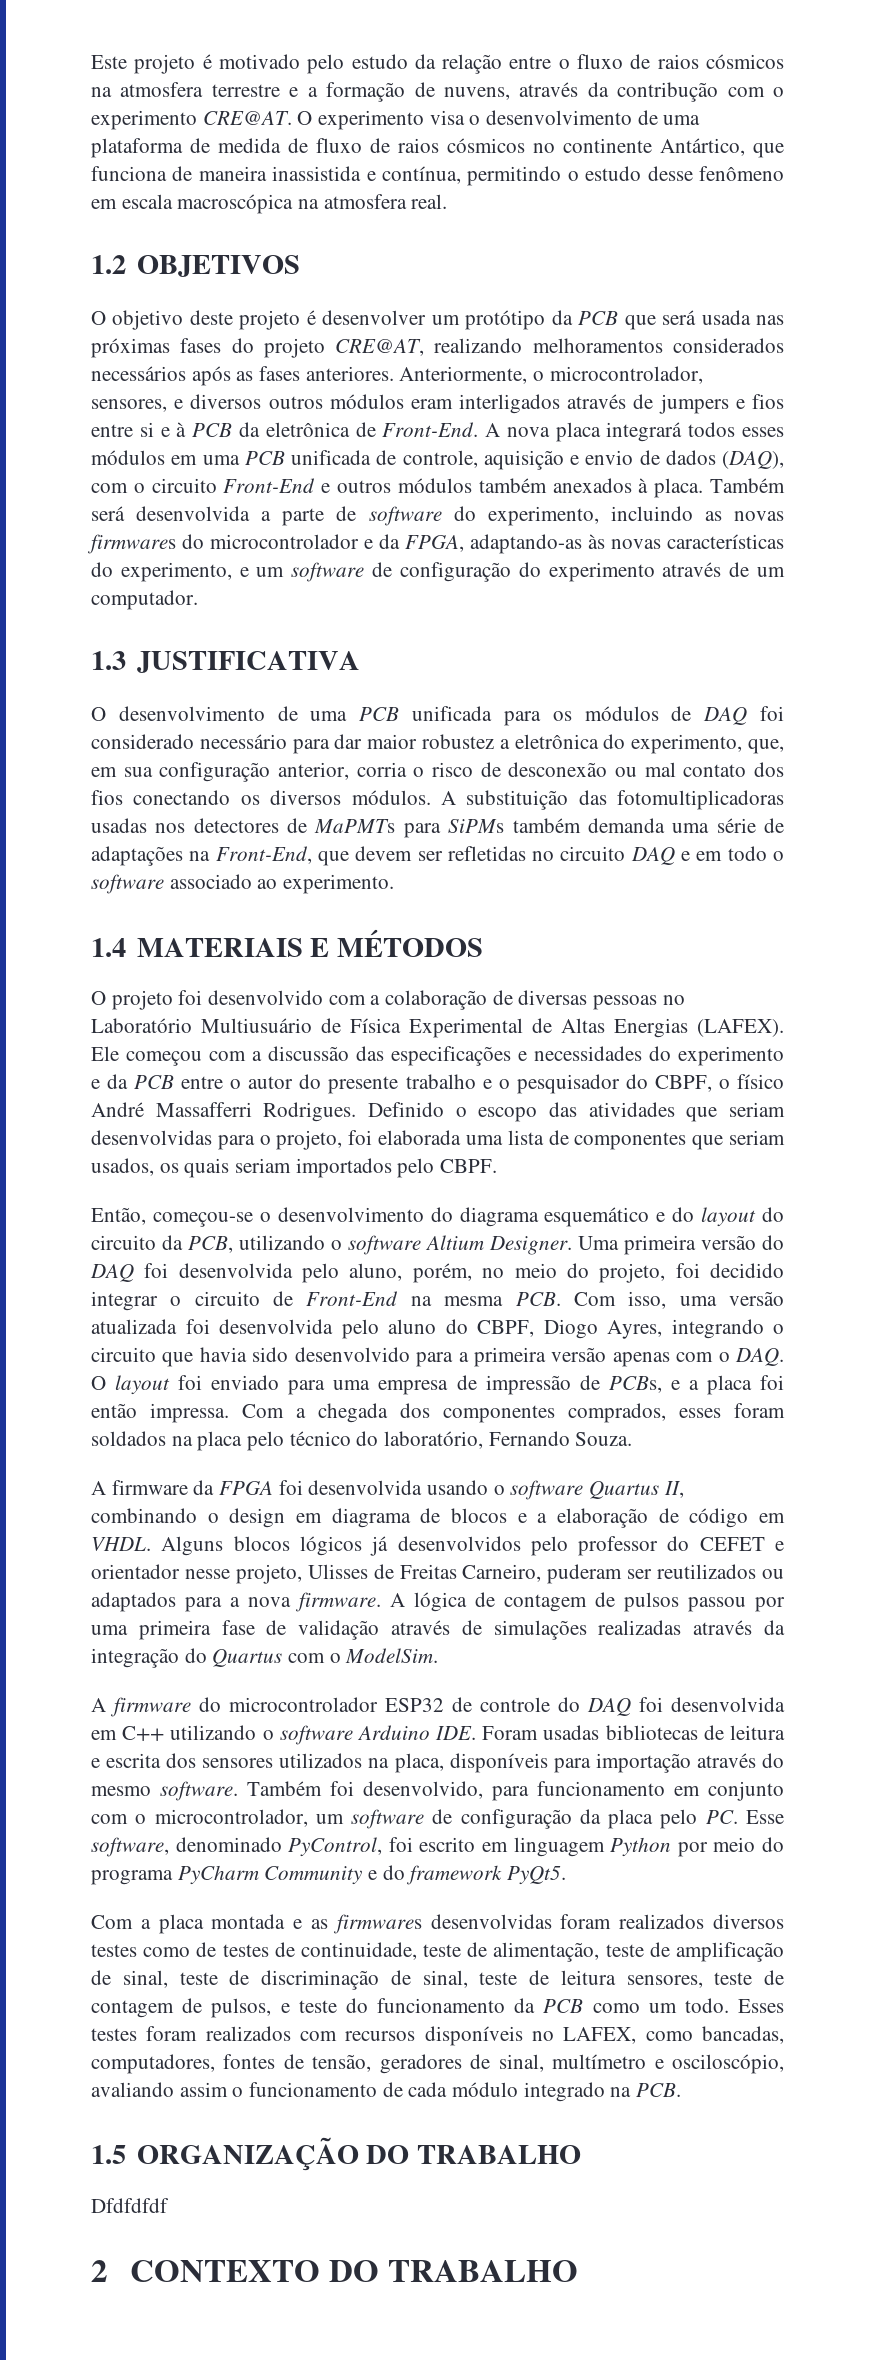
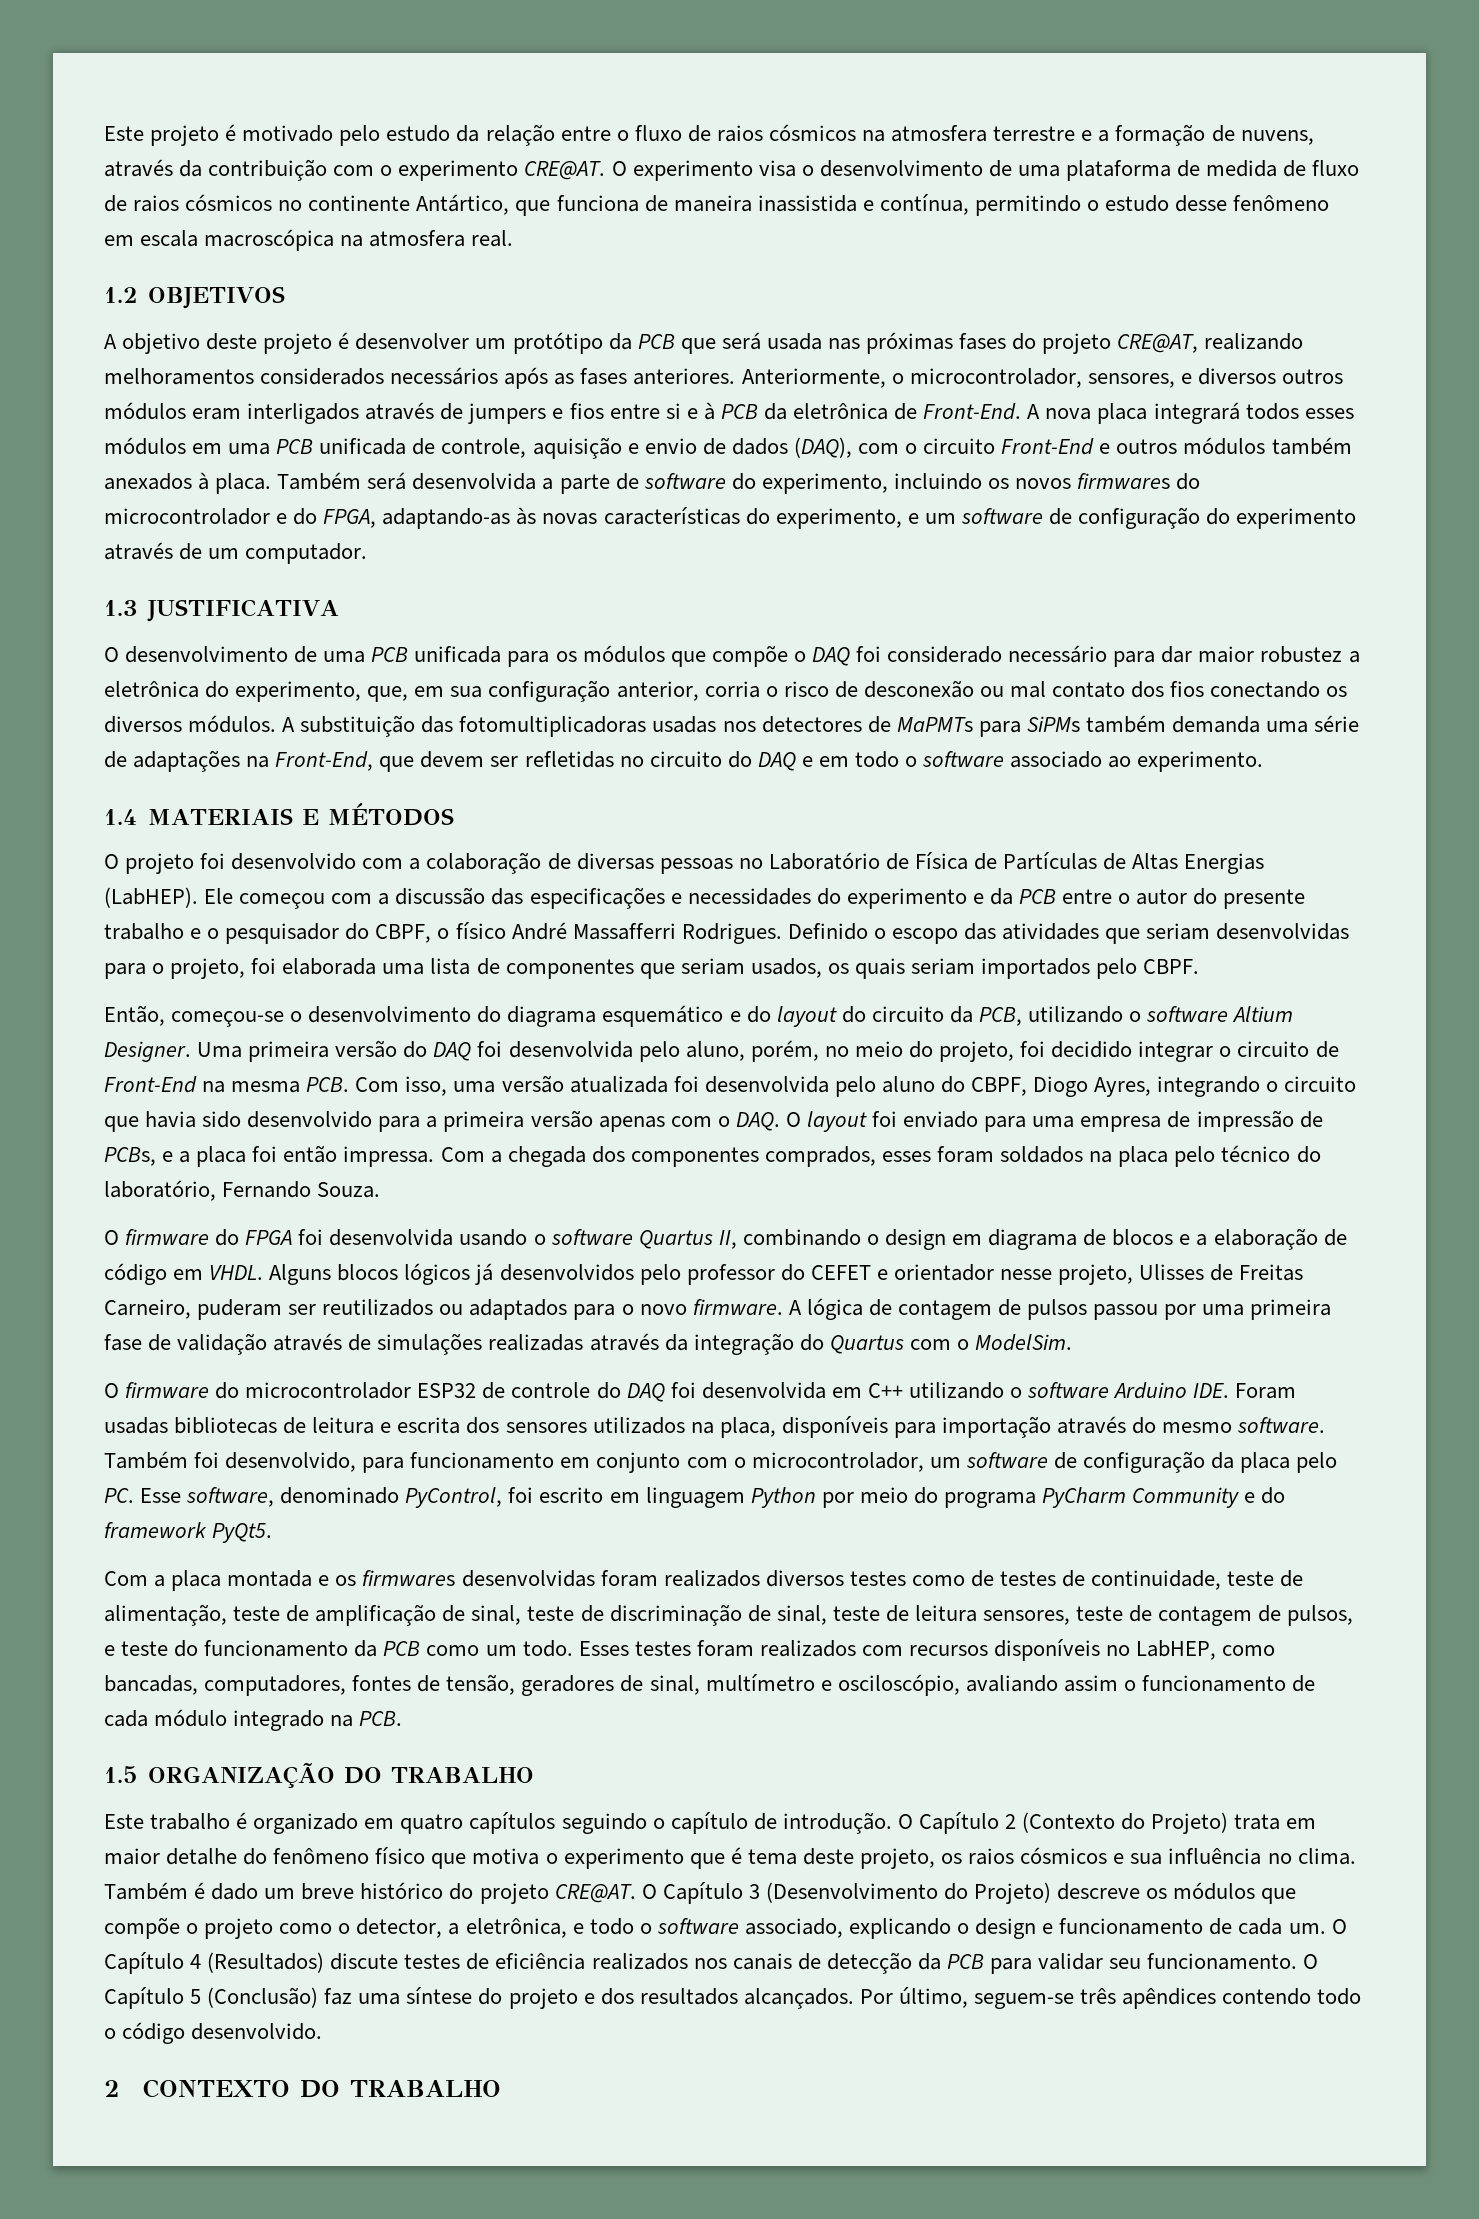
[617,82,719,102] contribução -> [208,159,328,181] contribuição
[91,311,106,325] O -> [104,334,117,349] A
[704,511,785,521] as novas -> [987,478,1072,489] os novos
[379,534,400,549] da -> [293,508,318,525] do
[671,706,692,721] de -> [670,645,806,667] que compõe o
(626, 853) none -> [727,751,752,768] do
[201,1018,312,1033] Multiusuário -> (880, 861) none
[409,1018,523,1038] Experimental -> [974,852,1098,870] de Partículas
[697,1019,784,1037] (LAFEX). -> [104,887,198,908] (LabHEP).
[91,1480,215,1495] A firmware da -> [104,1229,240,1246] O firmware do
[230,1597,291,1607] a nova -> [621,1304,687,1315] o novo
[91,1698,106,1712] A -> [104,1383,119,1398] O
[310,1919,328,1929] as -> [335,1575,357,1586] os
[563,2027,637,2044] LAFEX, -> [1136,1640,1217,1660] LabHEP,
[91,2198,169,2213] Dfdfdfdf -> [104,1812,1317,1834] [104,1847,1356,1869] [104,1882,1297,1904] [104,1917,1347,1939] [104,1952,1319,1974] [104,1987,1362,2009] [104,2022,323,2044] Este trabalho é organizado em quatro capítulos seguindo o capítulo de introdução. O Capítulo 2 (Contexto do Projeto) trata em maior detalhe do fenômeno físico que motiva o experimento que é tema deste projeto, os raios cósmicos e sua influência no clima. Também é dado um breve histórico do projeto CRE@AT. O Capítulo 3 (Desenvolvimento do Projeto) descreve os módulos que compõe o projeto como o detector, a eletrônica, e todo o software associado, explicando o design e funcionamento de cada um. O Capítulo 4 (Resultados) discute testes de eficiência realizados nos canais de detecção da PCB para validar seu funcionamento. O Capítulo 5 (Conclusão) faz uma síntese do projeto e dos resultados alcançados. Por último, seguem-se três apêndices contendo todo o código desenvolvido.

